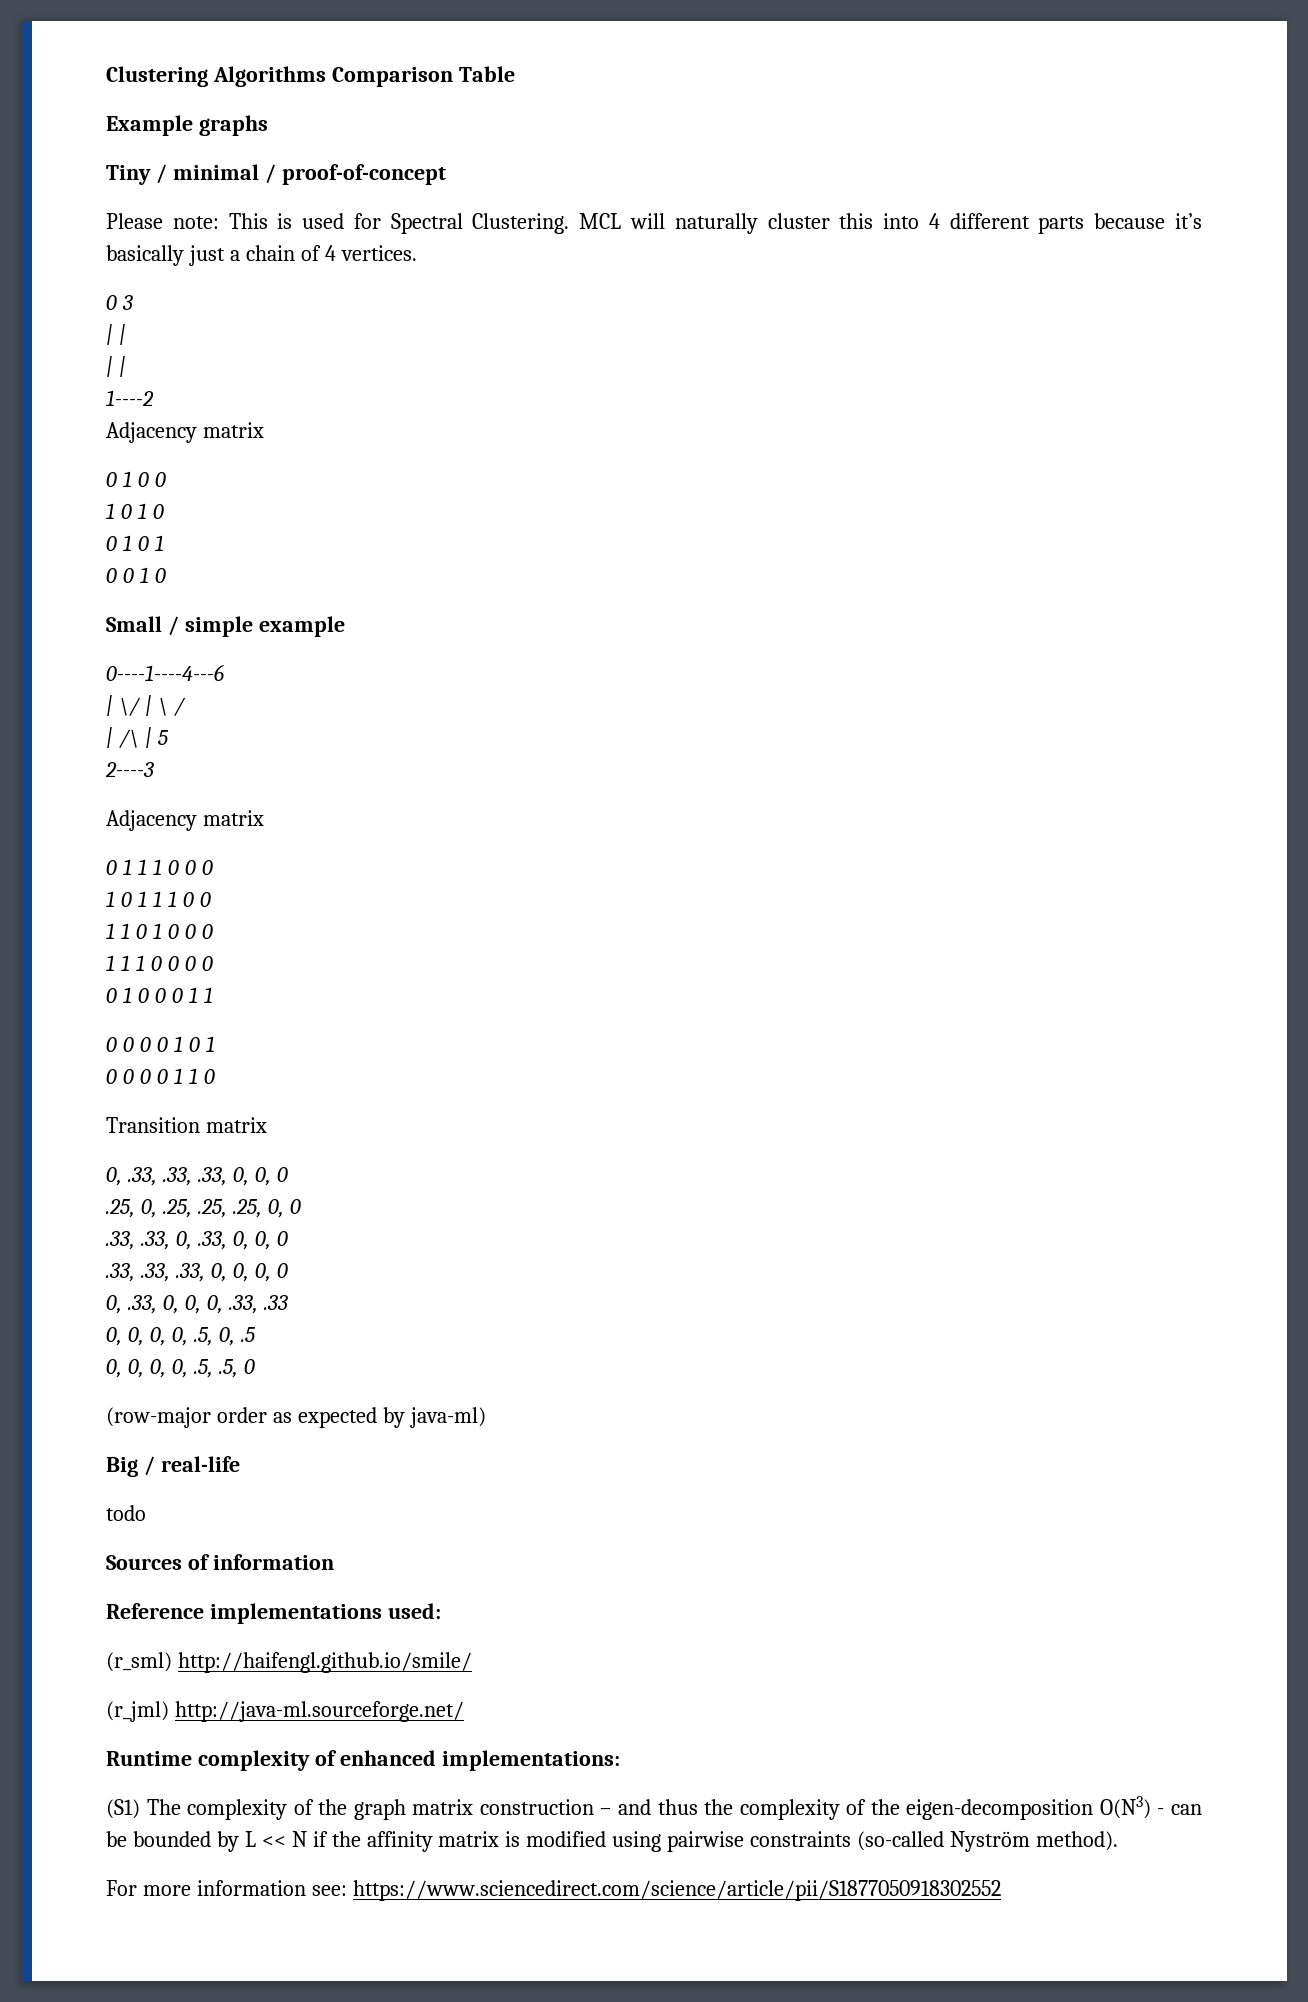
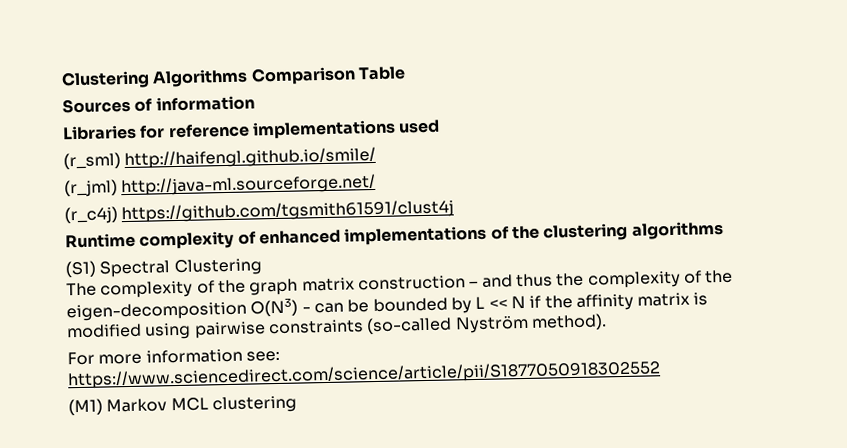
[106,115,268,136] [106,164,446,185] [106,213,1203,234] [106,245,417,266] [106,295,133,310] [106,324,126,345] [106,356,126,377] [106,390,154,406] [106,422,264,443] [106,471,166,487] [106,503,164,519] [106,535,164,551] [106,567,166,583] [106,616,345,637] [106,664,224,681] [106,695,186,716] [106,727,169,748] [105,762,154,777] [106,810,264,831] [106,859,213,875] [106,891,211,907] [106,923,213,939] [106,955,213,971] [106,987,213,1003] [106,1036,215,1052] [106,1068,215,1084] [106,1117,267,1133] [106,1167,288,1186] [106,1199,301,1218] [106,1231,288,1250] [106,1263,288,1282] [106,1295,288,1314] [106,1327,256,1346] [106,1359,255,1378] [106,1407,486,1428] [106,1456,240,1477] [106,1505,146,1521] [106,1554,334,1570] [106,1603,441,1624] Example graphs // Tiny / minimal / proof-of-concept // Please note: This is used for Spectral Clustering. MCL will naturally cluster this into 4 different parts because it’s basically just a chain of 4 vertices. // 0 3 // | | // | | // 1----2 // Adjacency matrix // 0 1 0 0 // 1 0 1 0 // 0 1 0 1 // 0 0 1 0 // Small / simple example // 0----1----4---6 // | \/ | \ / // | /\ | 5 // 2----3 // Adjacency matrix // 0 1 1 1 0 0 0 // 1 0 1 1 1 0 0 // 1 1 0 1 0 0 0 // 1 1 1 0 0 0 0 // 0 1 0 0 0 1 1 // 0 0 0 0 1 0 1 // 0 0 0 0 1 1 0 // Transition matrix // 0, .33, .33, .33, 0, 0, 0 // .25, 0, .25, .25, .25, 0, 0 // .33, .33, 0, .33, 0, 0, 0 // .33, .33, .33, 0, 0, 0, 0 // 0, .33, 0, 0, 0, .33, .33 // 0, 0, 0, 0, .5, 0, .5 // 0, 0, 0, 0, .5, .5, 0 // (row-major order as expected by java-ml) // Big / real-life // todo // Sources of information // Reference implementations used: -> [62,95,255,114] [62,119,441,141] Sources of information // Libraries for reference implementations used
(464, 1711) none -> [64,199,455,225] // (r_c4j) https://github.com/tgsmith61591/clust4j
[441,1750,620,1771] implementations: -> [344,220,724,246] implementations of the clustering algorithms
(140, 1809) none -> [99,258,262,278] Spectral Clustering //
(1001, 1890) none -> [68,395,297,416] // (M1) Markov MCL clustering

